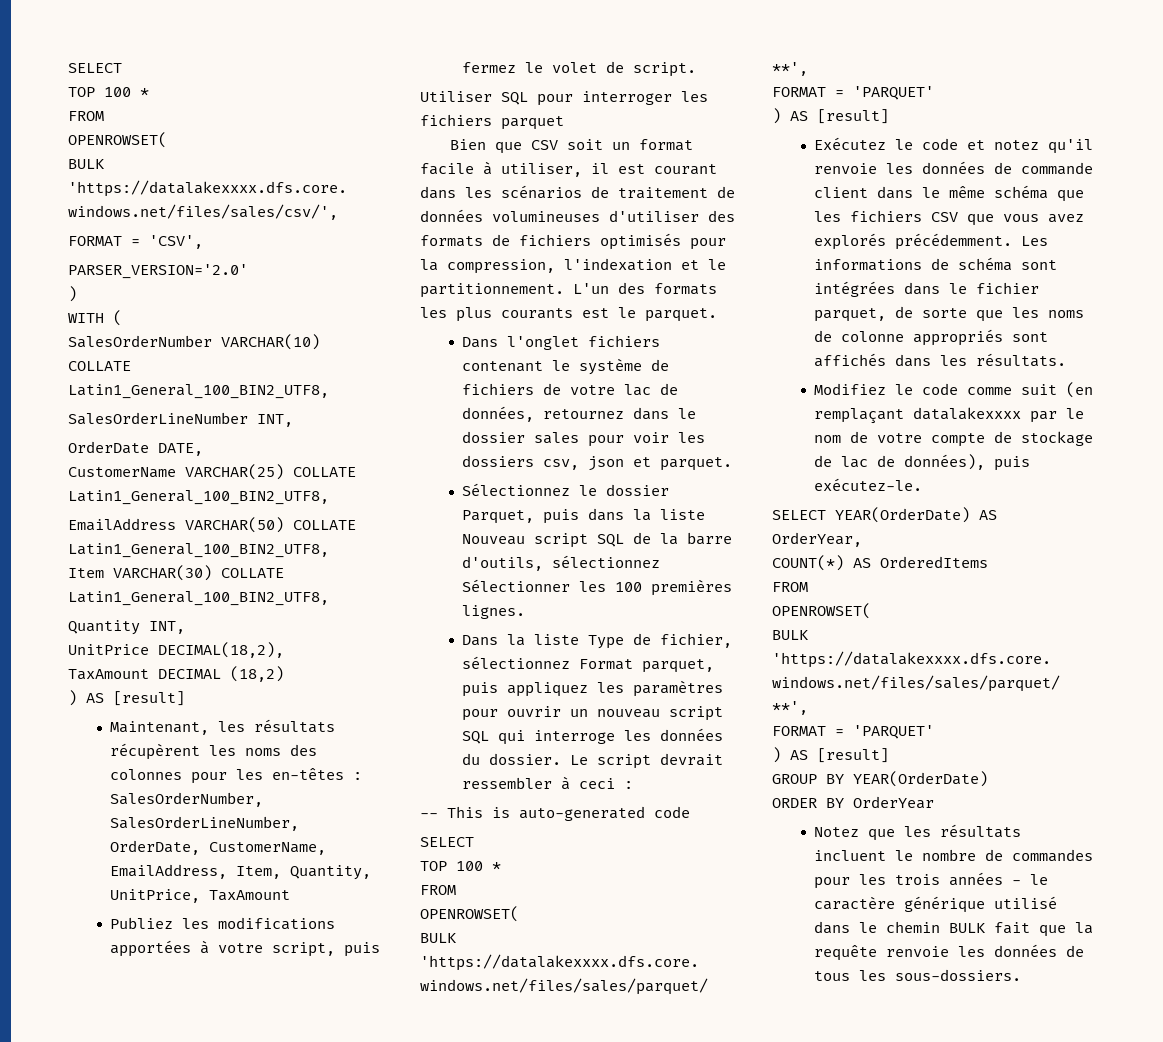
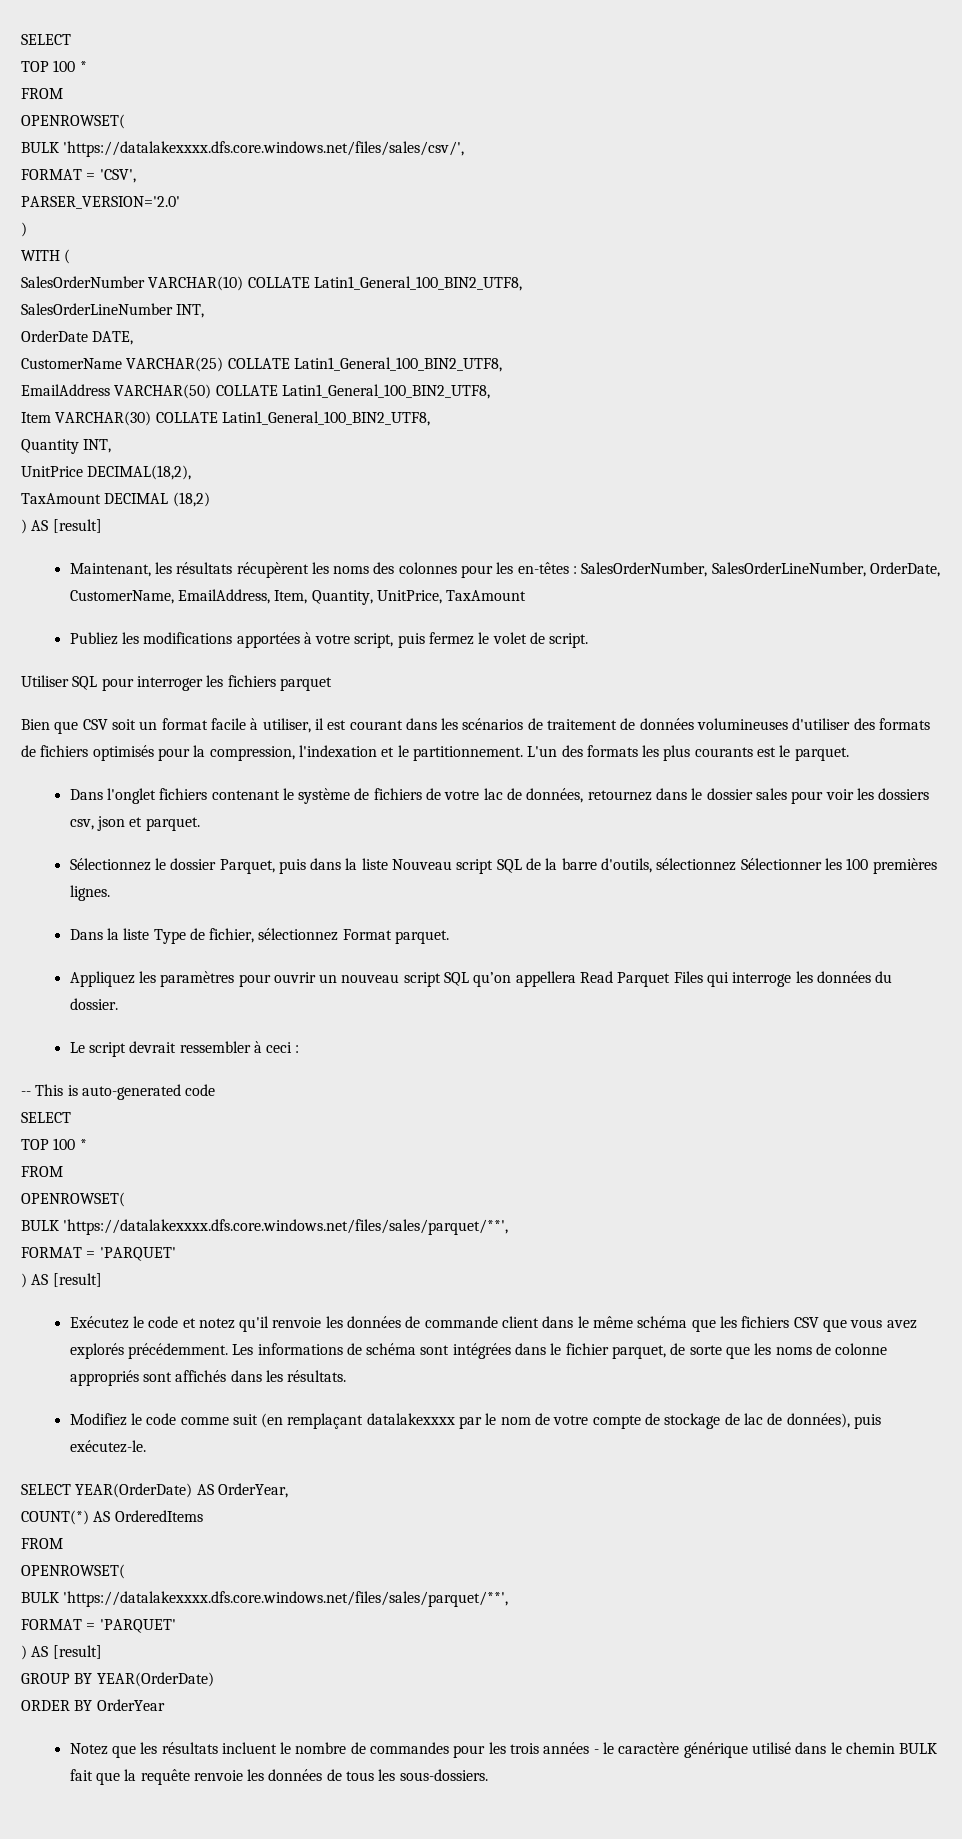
[642,659,715,673] [462,682,589,697] parquet, puis appliquez -> [395,930,450,944] [69,971,135,987] parquet. // Appliquez
(490, 737) none -> [473,971,703,987] qu’on appellera Read Parquet Files
(562, 759) none -> (118, 1004) //

